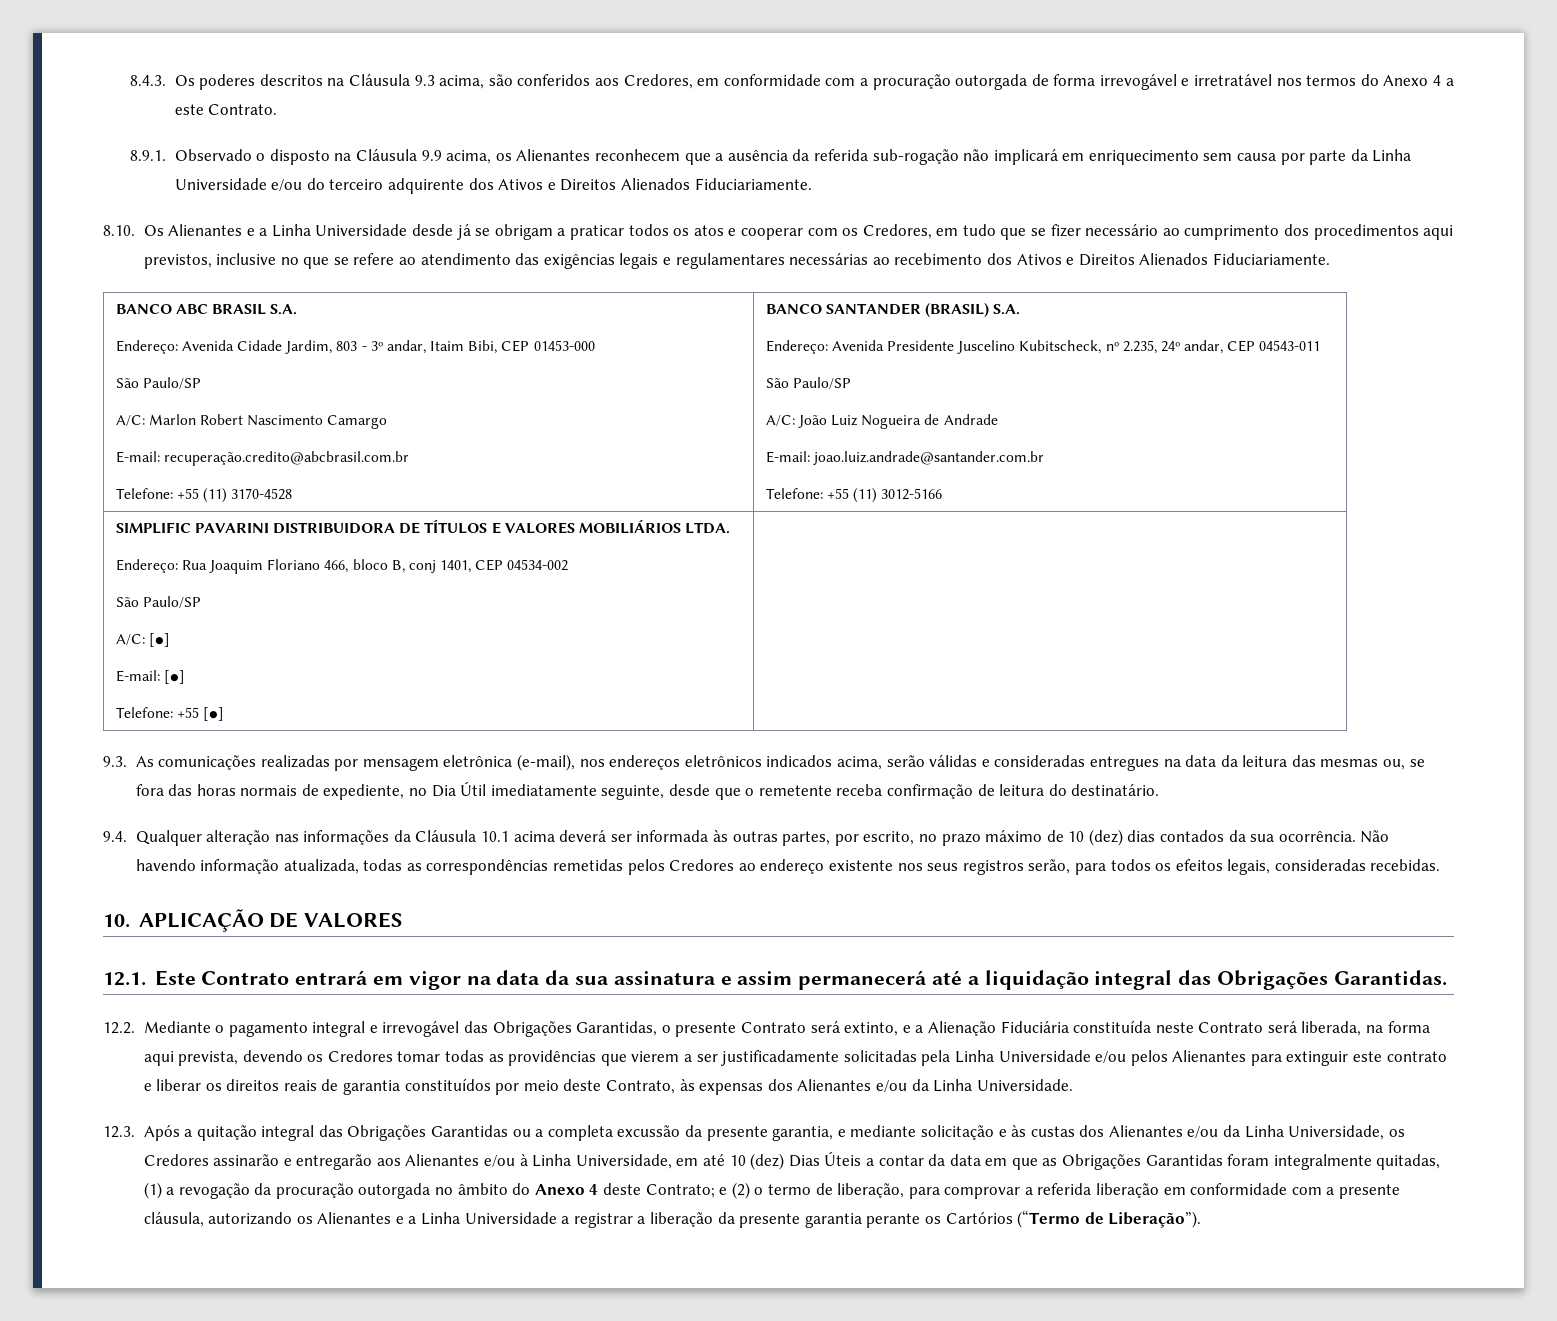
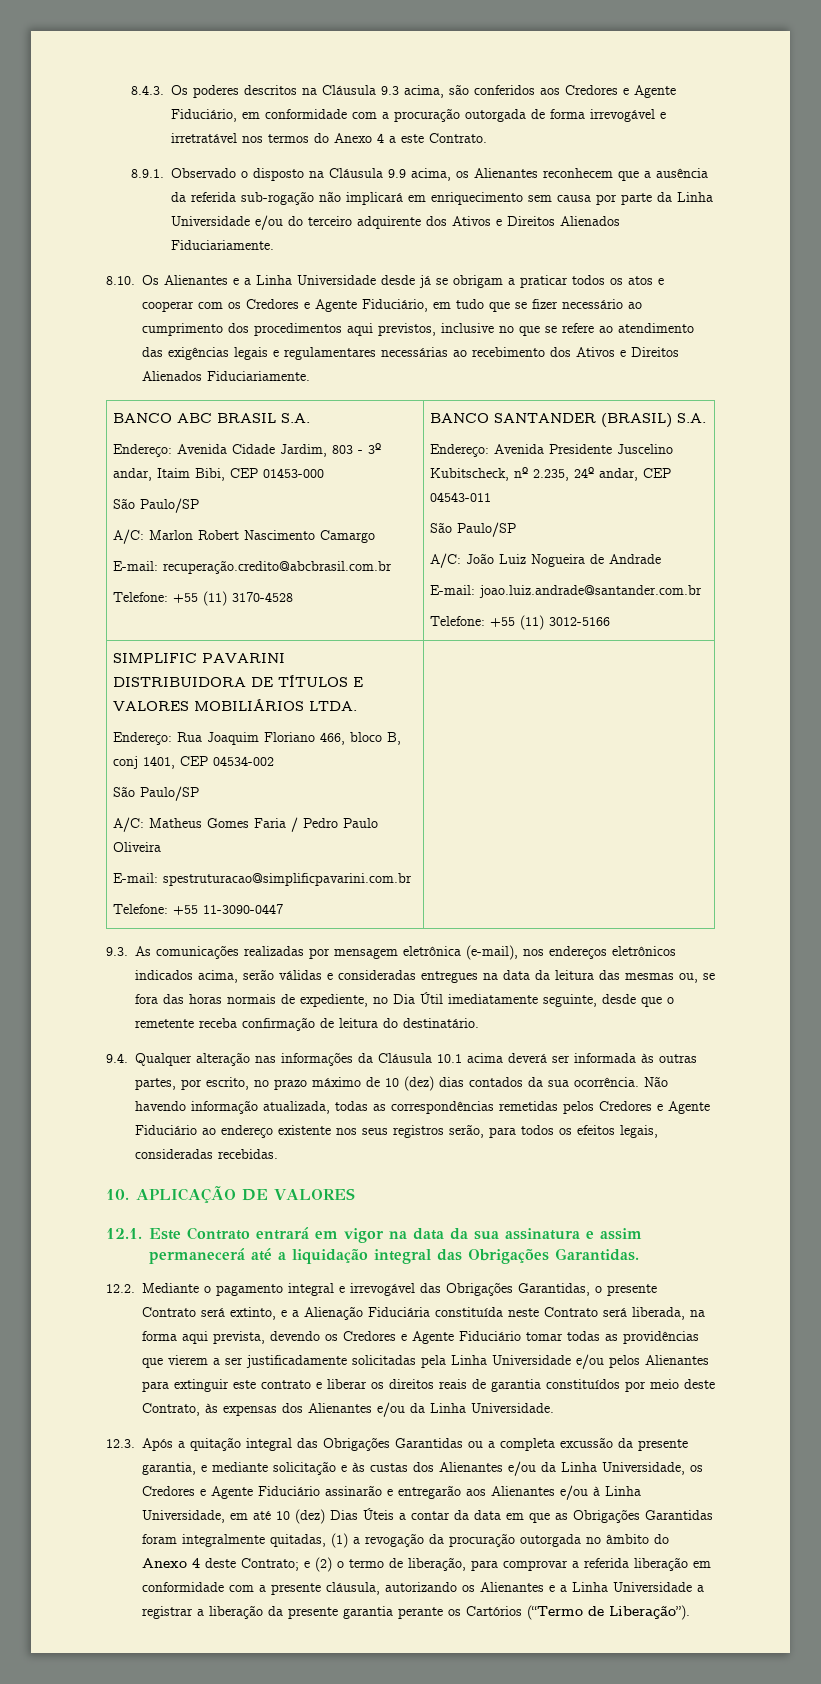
[623,74,693,89] Credores, -> [564,85,676,98] [170,109,237,122] Credores e Agente Fiduciário,
[862,224,932,239] Credores, -> [246,299,428,312] Credores e Agente Fiduciário,
[148,633,170,647] [115,670,185,684] [115,707,224,721] [●] // E-mail: [●] // Telefone: +55 [●] -> [149,817,379,832] [113,842,162,852] [113,873,413,886] [113,904,284,915] Matheus Gomes Faria / Pedro Paulo Oliveira // E-mail: spestruturacao@simplificpavarini.com.br // Telefone: +55 11-3090-0447
(735, 865) none -> [657,1101,710,1114] [135,1125,197,1135] e Agente Fiduciário
(393, 1056) none -> [401,1331,521,1344] e Agente Fiduciário
(209, 1160) none -> [200,1486,320,1499] e Agente Fiduciário

